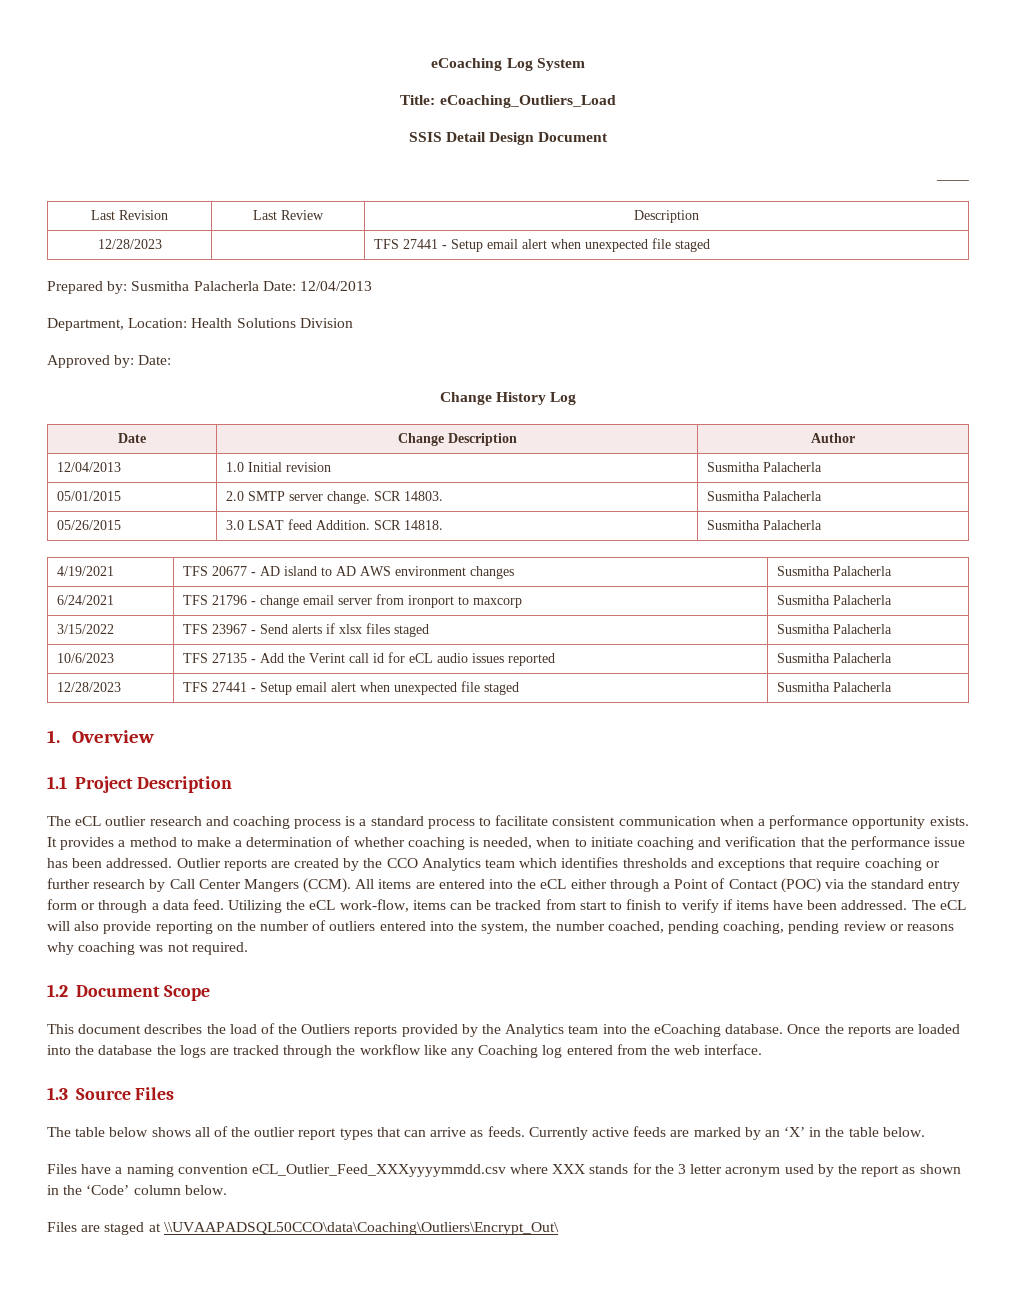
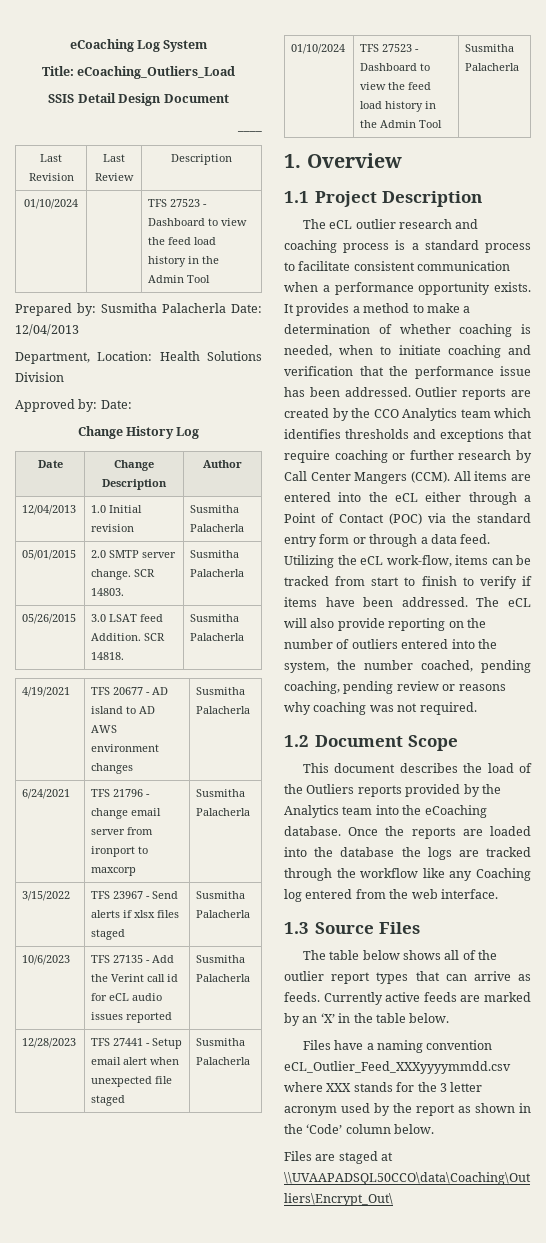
[97,239,162,249] [374,238,711,252] 12/28/2023 | | TFS 27441 - Setup email alert when unexpected file staged -> [24,199,78,209] [148,199,208,207] [148,218,248,226] [148,237,217,245] [148,256,220,267] [148,275,211,283] 01/10/2024 | | TFS 27523 - Dashboard to view the feed load history in the Admin Tool
(893, 687) none -> [291,44,346,54] [360,44,420,52] [360,63,431,71] [360,82,432,90] [360,101,437,112] [360,120,443,128] [465,44,515,52] [465,63,520,71] // 01/10/2024 | TFS 27523 - Dashboard to view the feed load history in the Admin Tool | Susmitha Palacherla

